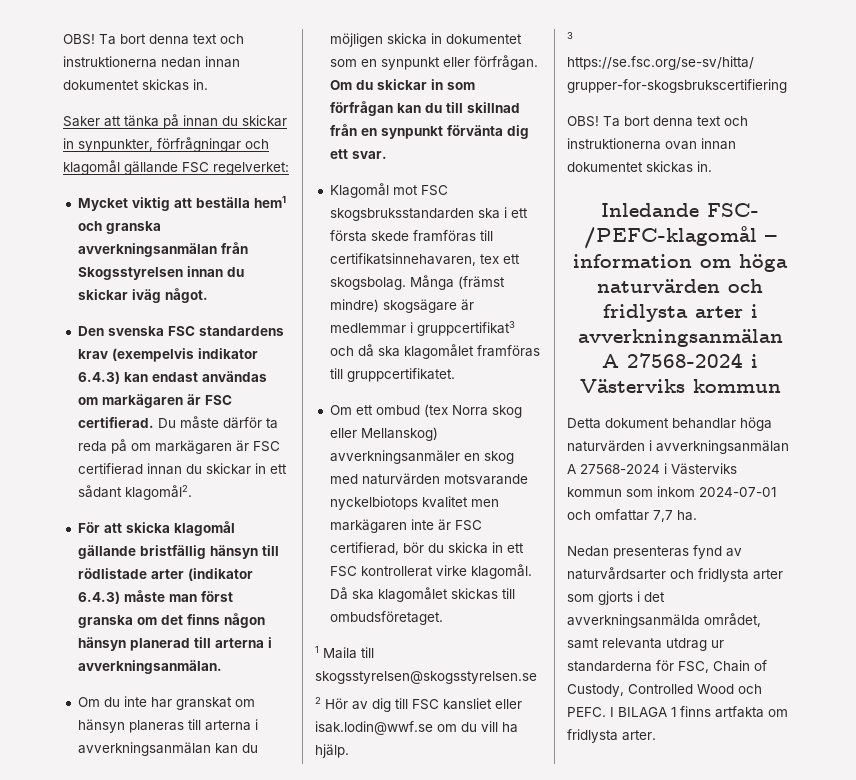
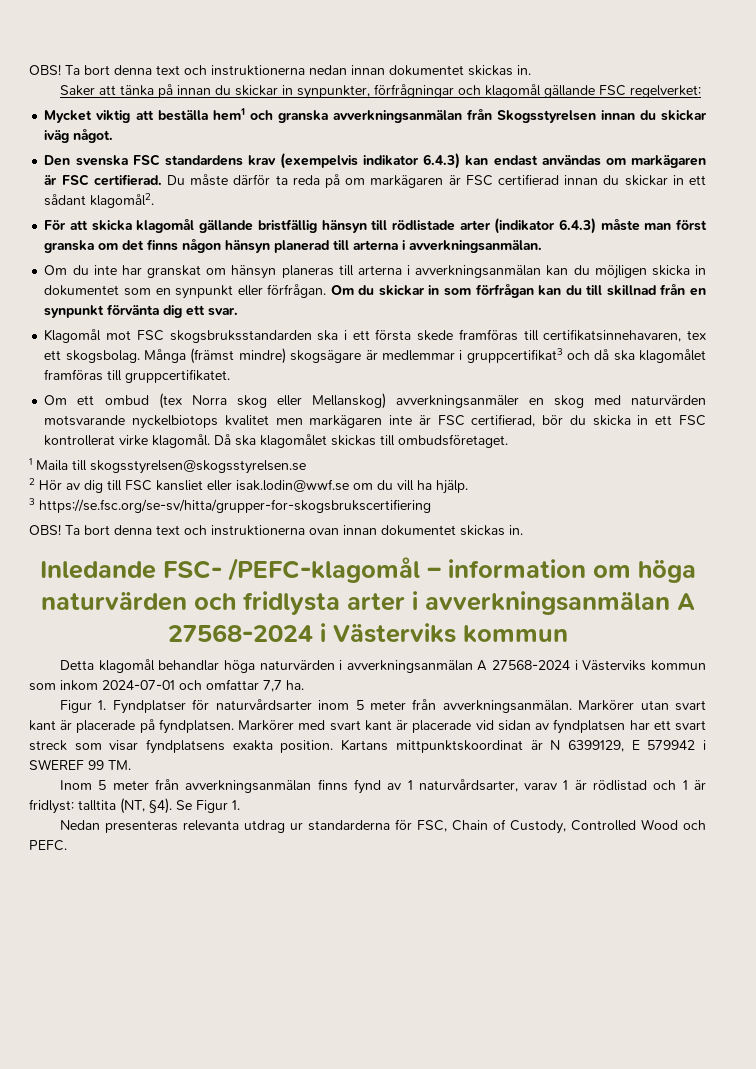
[605,418,669,428] dokument -> [98,659,155,673] klagomål
[567,545,742,559] [567,567,783,582] [567,591,665,605] [567,613,761,628] [567,638,599,649] Nedan presenteras fynd av naturvårdsarter och fridlysta arter som gjorts i det avverkningsanmälda området, samt -> [60,699,706,714] [29,719,707,734] [29,739,707,754] [29,759,131,770] [60,779,707,794] [29,798,240,814] [60,820,179,833] Figur 1. Fyndplatser för naturvårdsarter inom 5 meter från avverkningsanmälan. Markörer utan svart kant är placerade på fyndplatsen. Markörer med svart kant är placerade vid sidan av fyndplatsen har ett svart streck som visar fyndplatsens exakta position. Kartans mittpunktskoordinat är N 6399129, E 579942 i SWEREF 99 TM. // Inom 5 meter från avverkningsanmälan finns fynd av 1 naturvårdsarter, varav 1 är rödlistad och 1 är fridlyst: talltita (NT, §4). Se Figur 1. // Nedan presenteras
[610,706,788,718] [567,729,656,743] I BILAGA 1 finns artfakta om fridlysta arter. -> (67, 845) none

